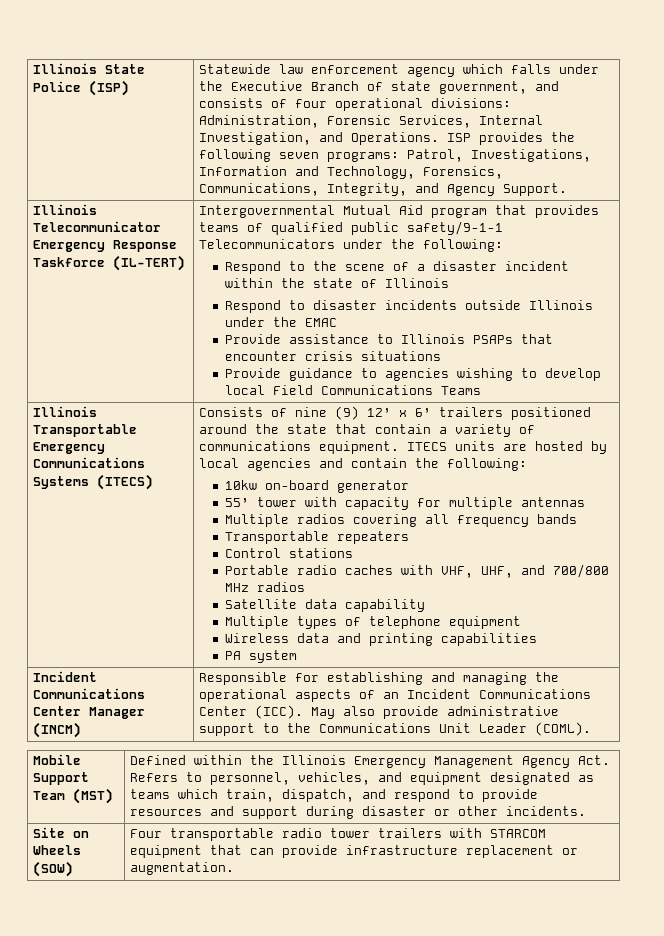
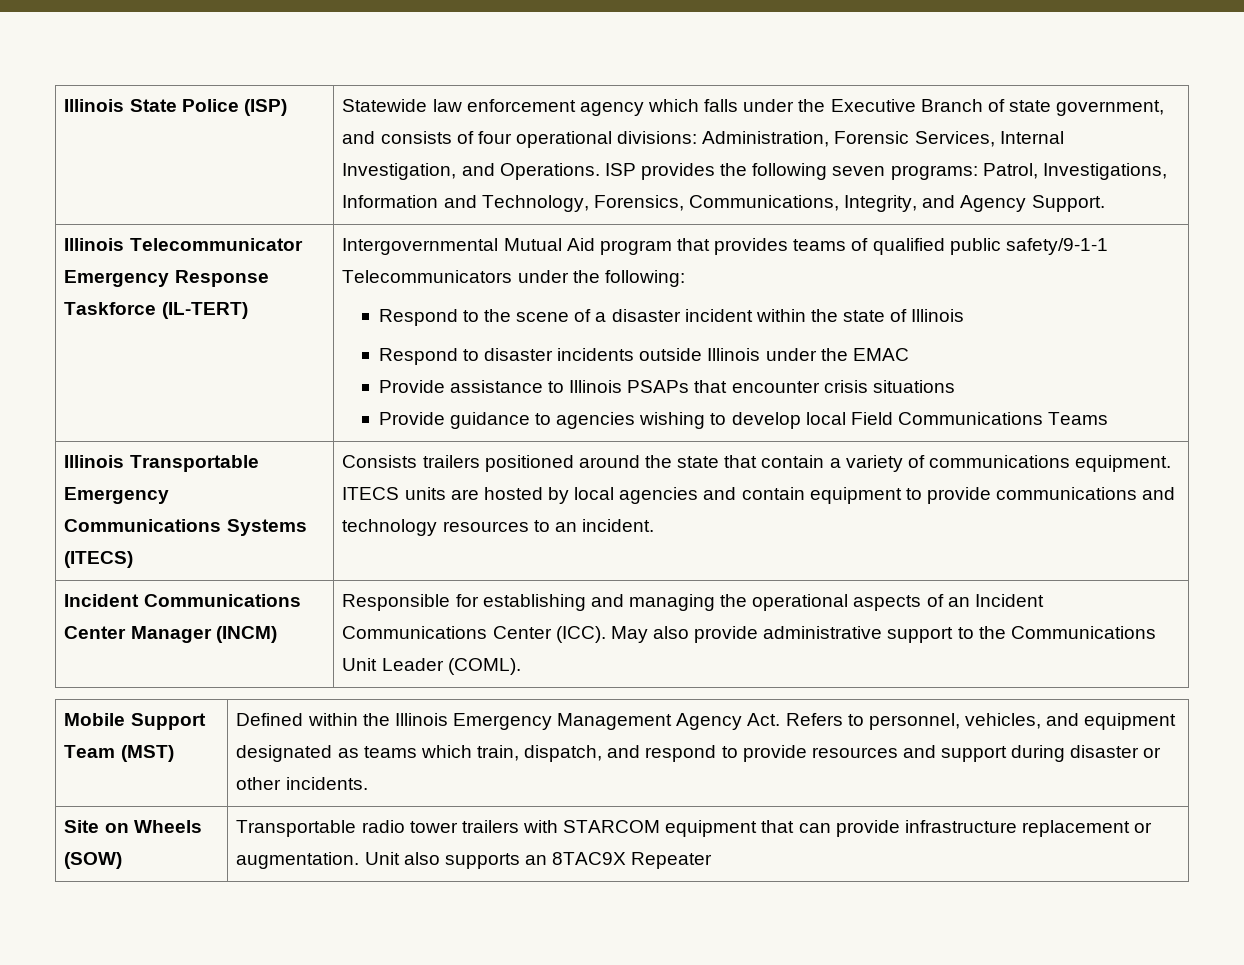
[270,406,431,420] of nine (9) 12’ x 6’ -> (418, 461) none
[414,458,527,471] [224,480,409,493] [224,497,585,510] [224,514,577,527] [224,531,409,544] [224,548,353,558] [224,564,609,578] [224,582,305,592] [224,599,425,612] [224,616,521,629] [224,633,537,646] [224,650,297,663] the following: // 10kw on-board generator // 55’ tower with capacity for multiple antennas // Multiple radios covering all frequency bands // Transportable repeaters // Control stations // Portable radio caches with VHF, UHF, and 700/800 MHz radios // Satellite data capability // Multiple types of telephone equipment // Wireless data and printing capabilities // PA system -> [809,487,1176,504] [342,519,654,536] equipment to provide communications and technology resources to an incident.
[129,828,274,841] Four transportable -> [236,820,357,837] Transportable
(234, 868) none -> [364,852,713,869] Unit also supports an 8TAC9X Repeater

